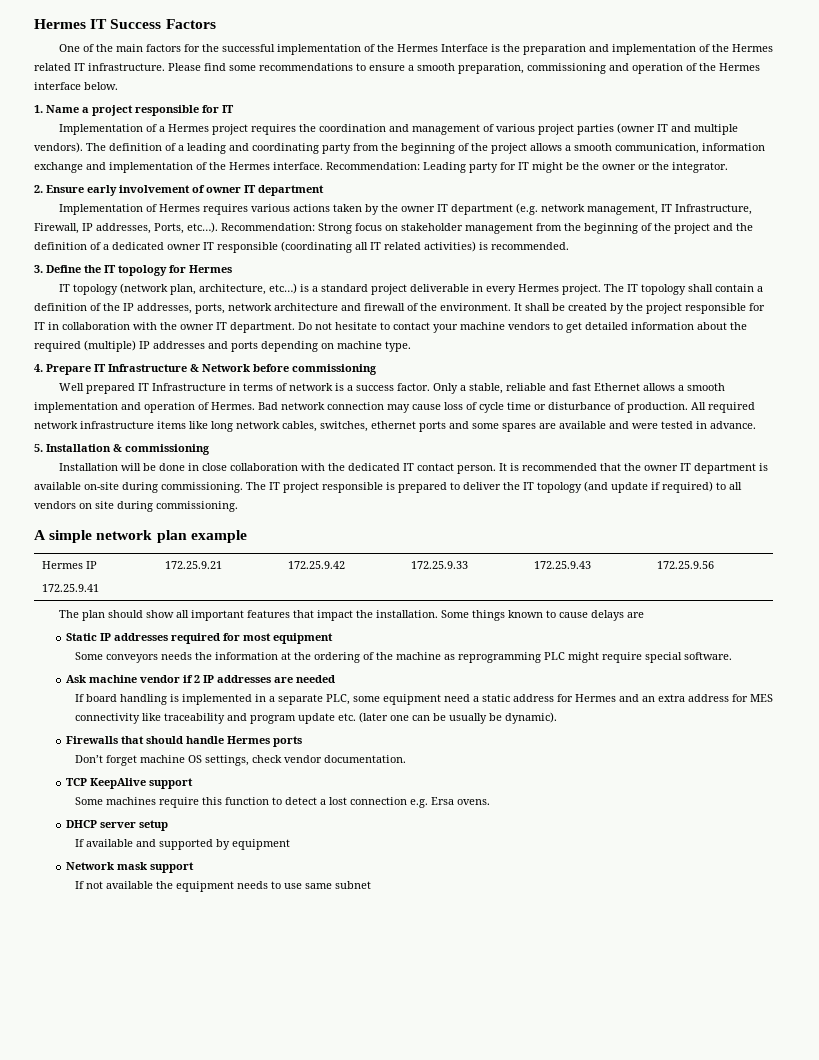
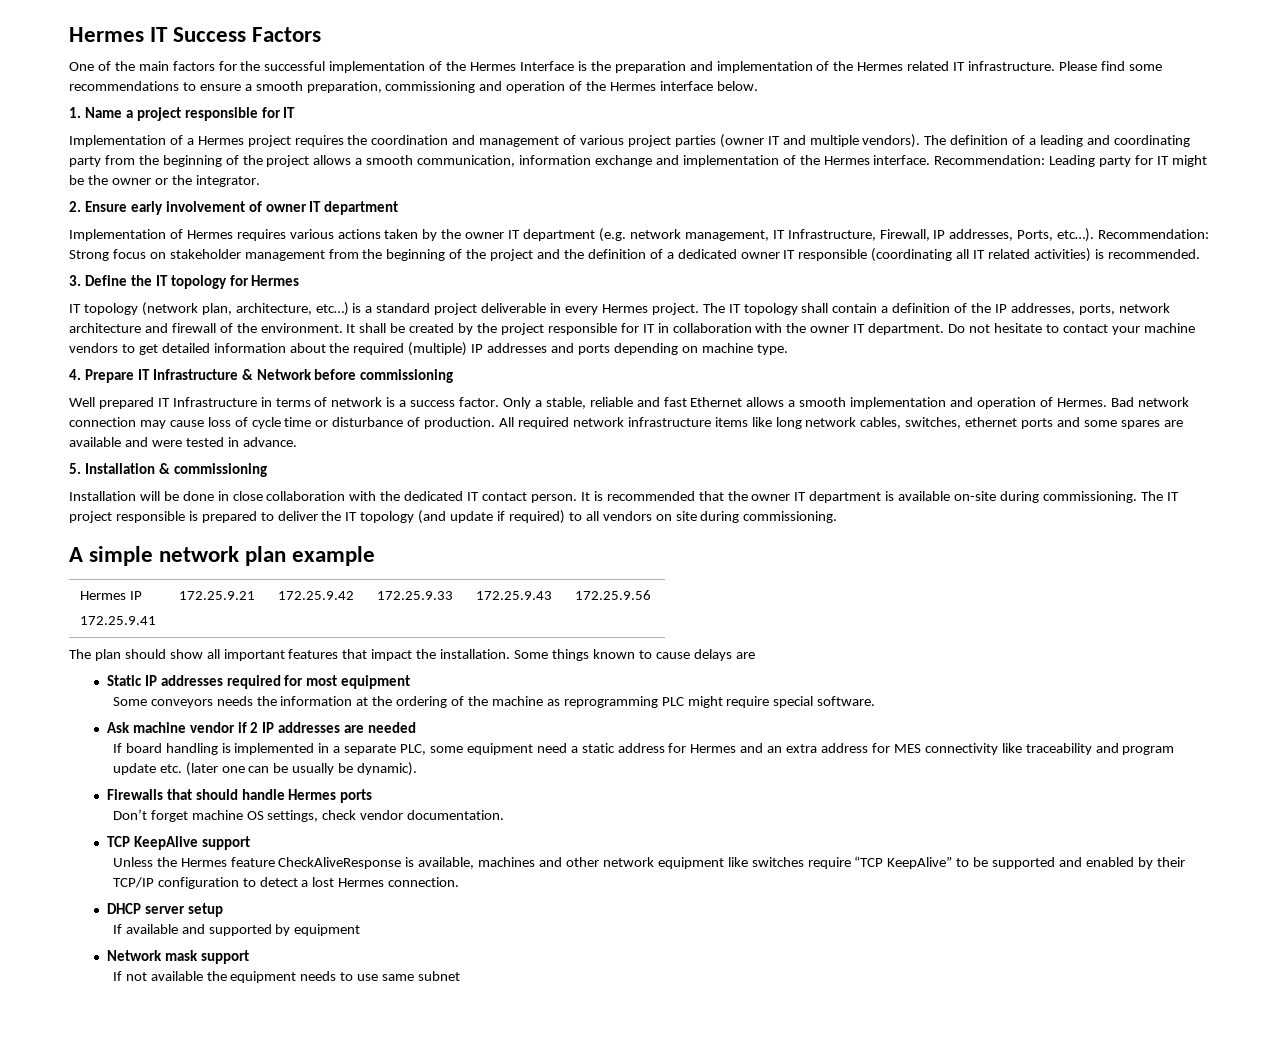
[74,797,490,808] Some machines require this function to detect a lost connection e.g. Ersa ovens. -> [112,856,1185,869] [112,877,460,889] Unless the Hermes feature CheckAliveResponse is available, machines and other network equipment like switches require “TCP KeepAlive” to be supported and enabled by their TCP/IP configuration to detect a lost Hermes connection.

